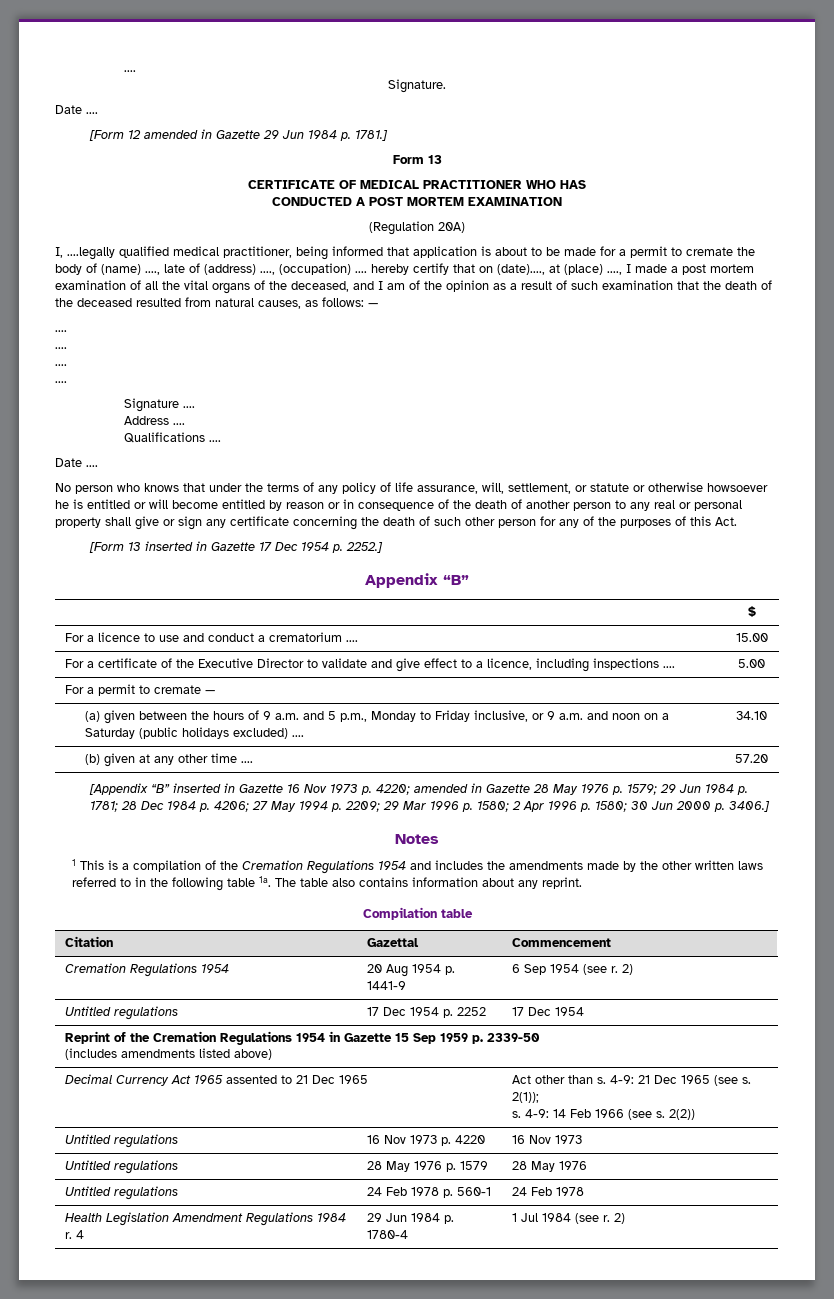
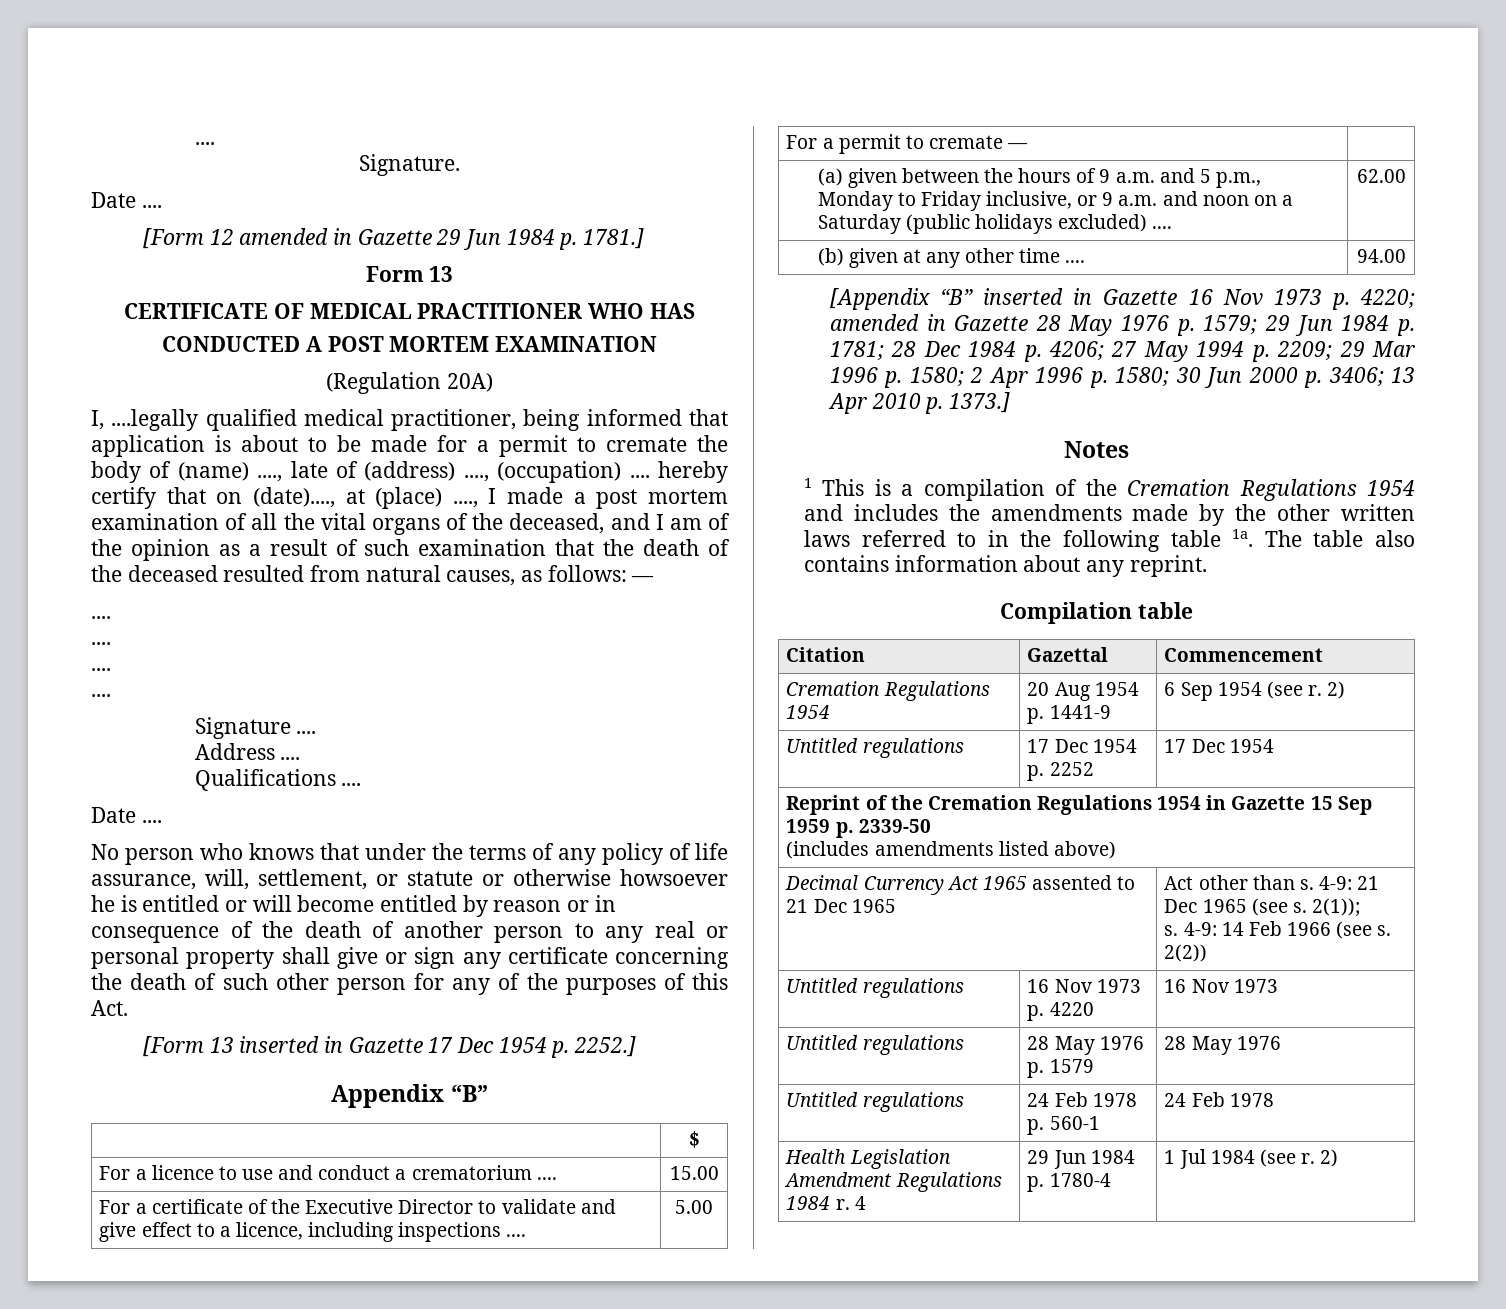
[736,711,767,720] 34.10 -> [1356,169,1406,183] 62.00
[735,754,768,763] 57.20 -> [1356,249,1406,263] 94.00
[728,801,770,812] 3406.] -> [1328,367,1415,386] [827,392,1010,414] 3406; 13 Apr 2010 p. 1373.]

